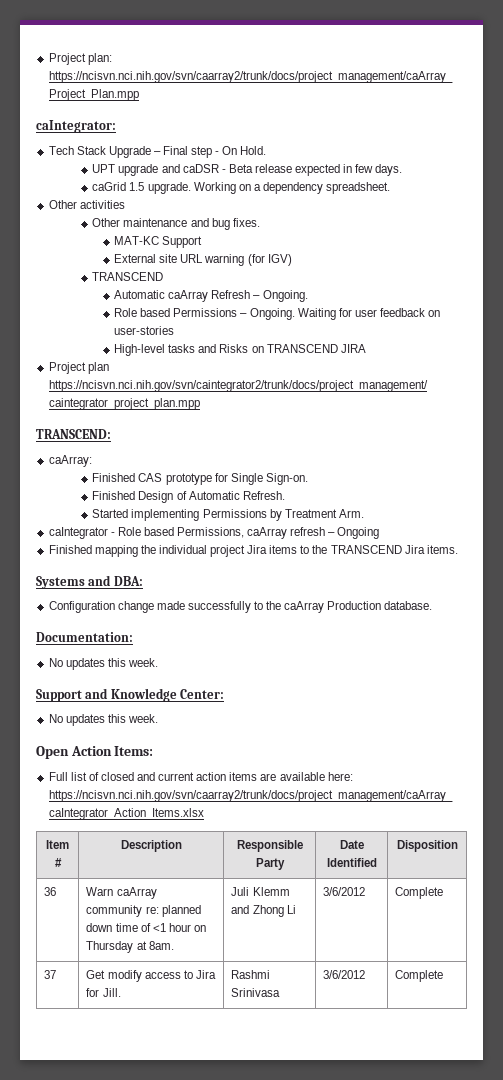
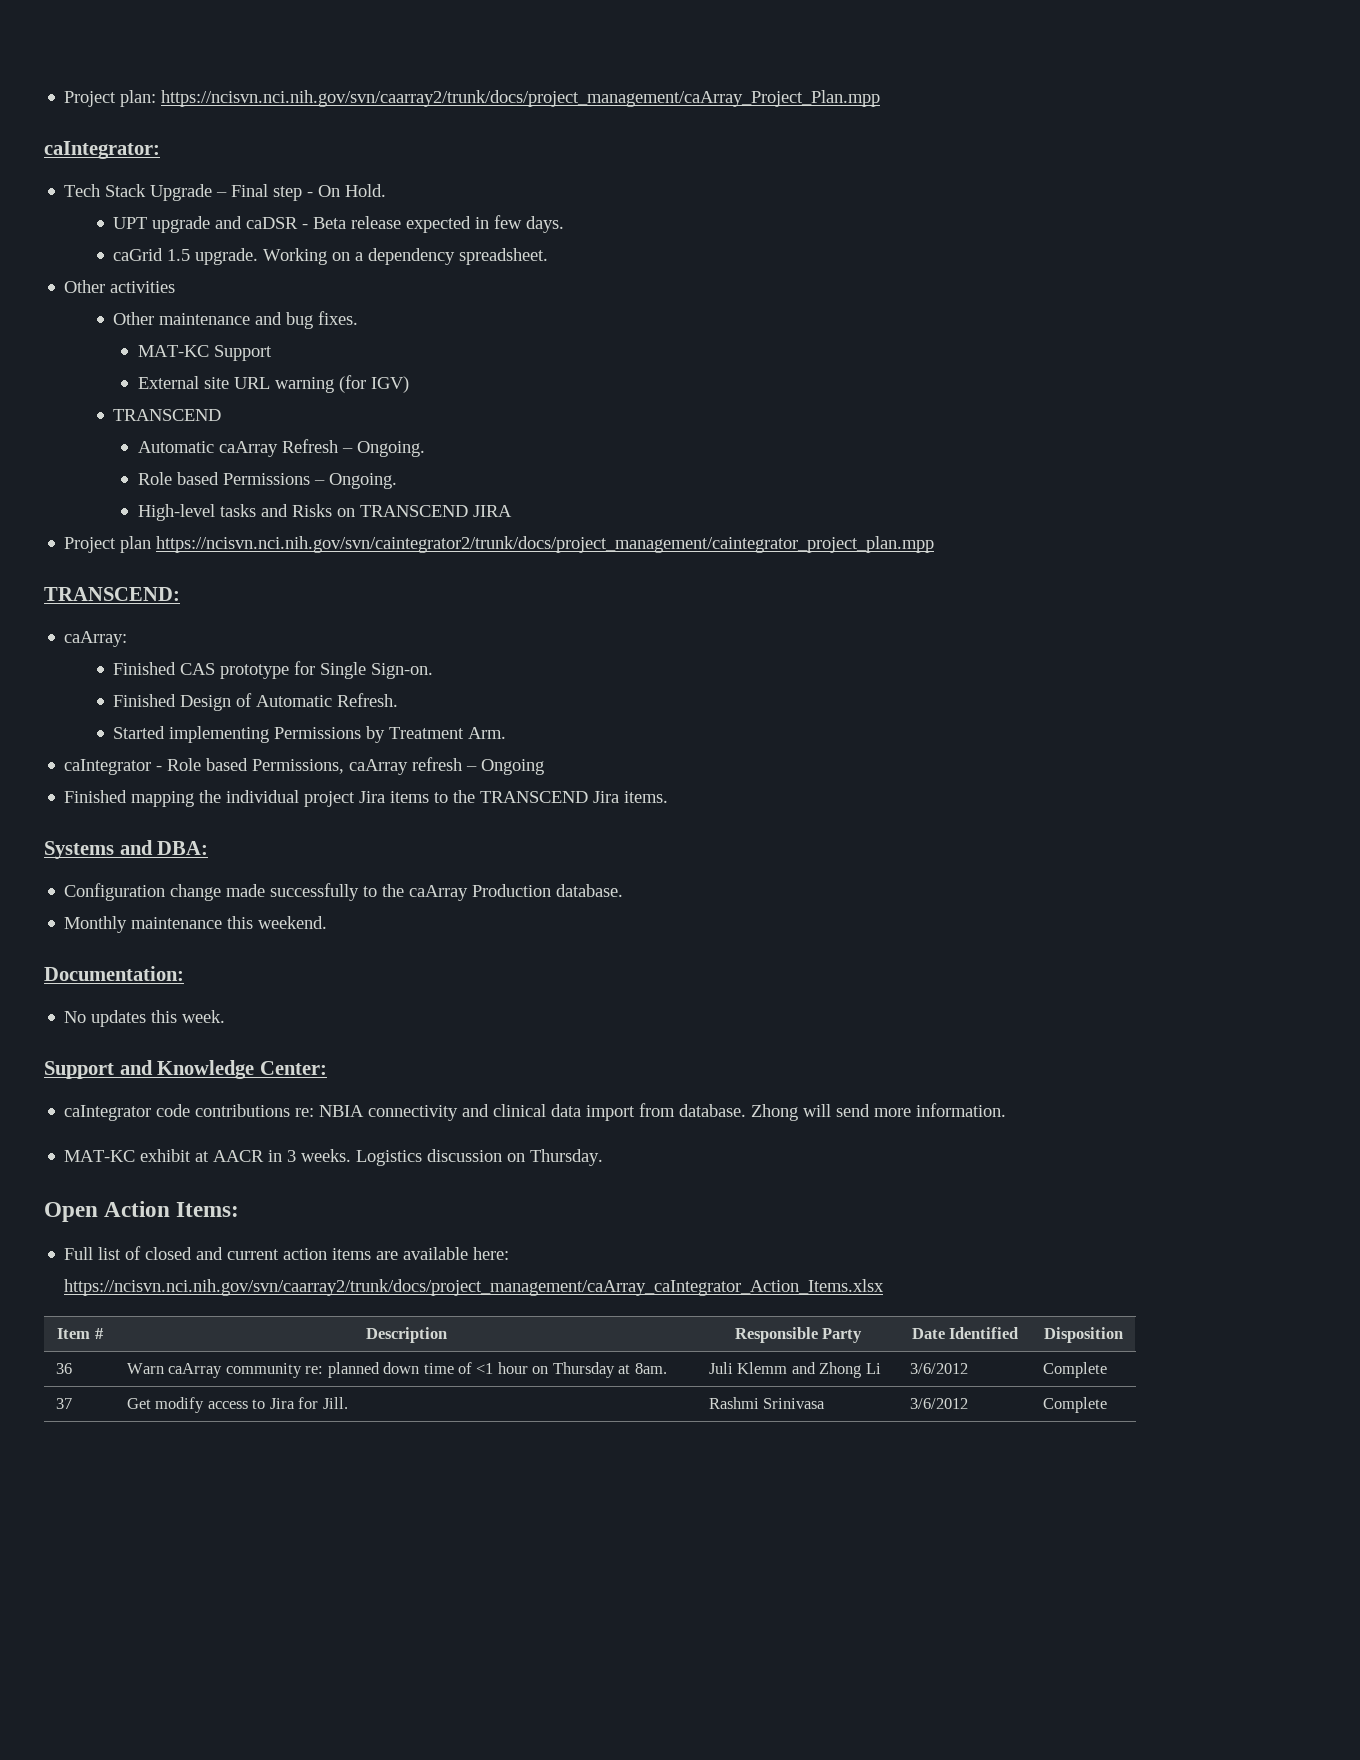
[297,308,441,320] [114,326,175,335] Waiting for user feedback on user-stories -> (397, 481) none
(433, 605) none -> [64,916,328,933] // Monthly maintenance this weekend.
[48,714,158,726] No updates this week. -> [64,1103,1007,1121] [64,1149,604,1166] caIntegrator code contributions re: NBIA connectivity and clinical data import from database. Zhong will send more information. // MAT-KC exhibit at AACR in 3 weeks. Logistics discussion on Thursday.

